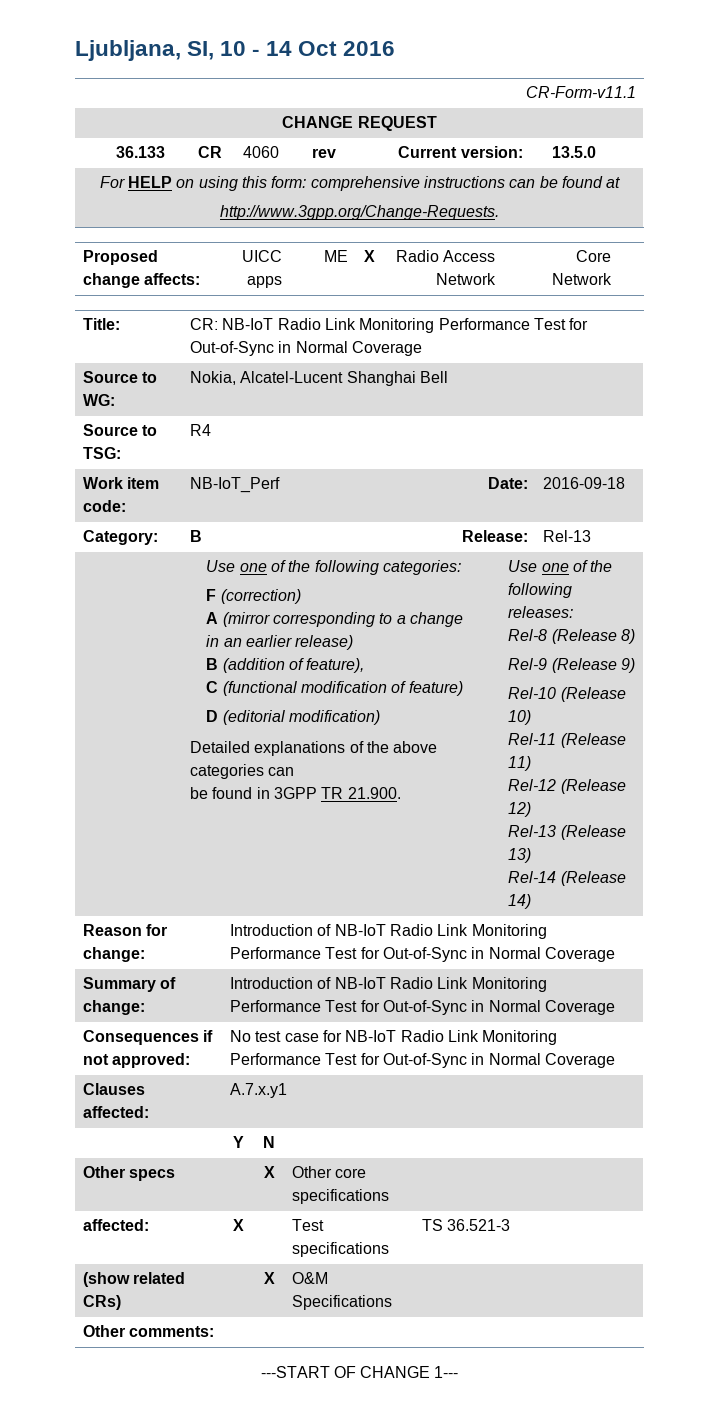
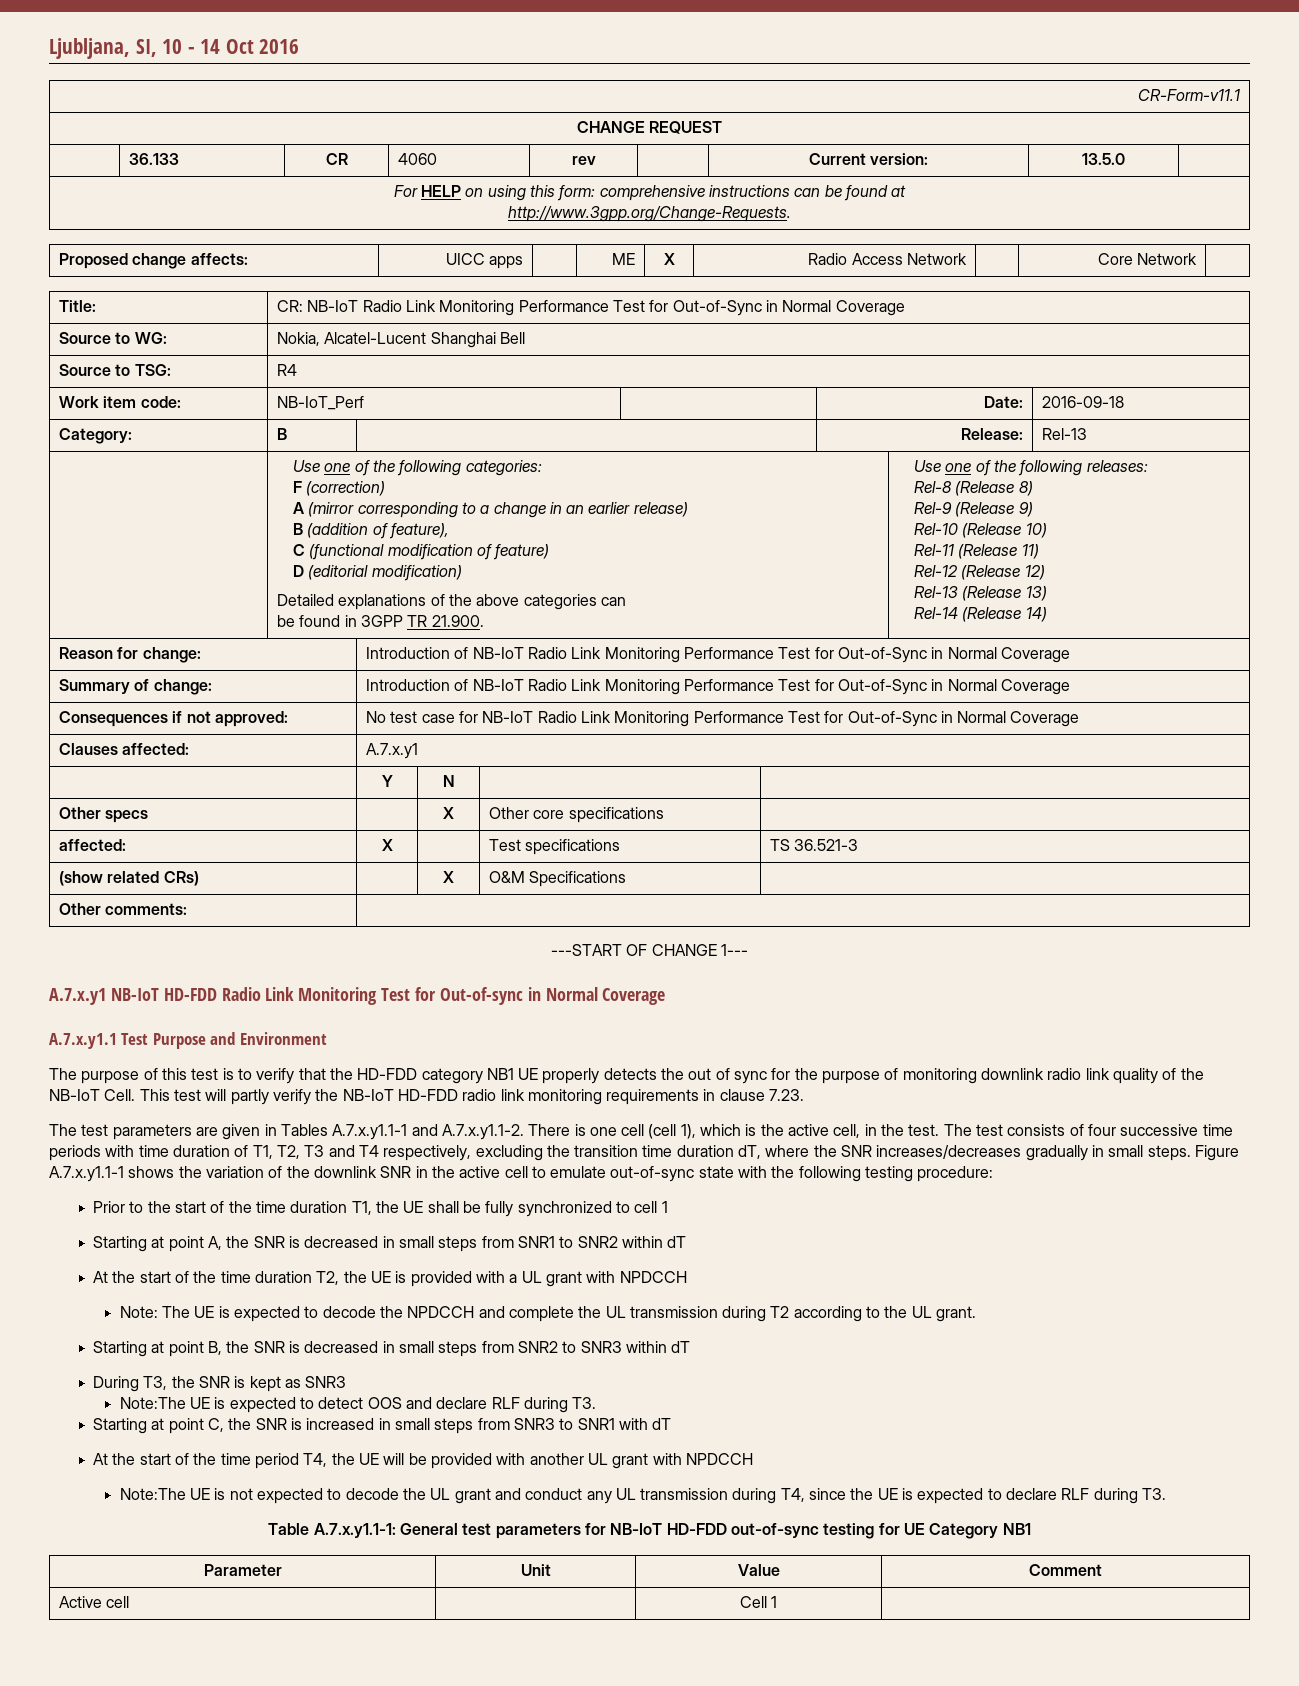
(459, 1372) none -> [49,987,666,1005] [49,1032,327,1049] [49,1068,1204,1084] [49,1089,805,1105] [49,1124,1233,1140] [49,1145,1239,1161] [49,1166,994,1182] [93,1201,668,1217] [93,1236,687,1252] [93,1271,687,1287] [119,1306,977,1322] [93,1341,691,1357] [93,1376,347,1392] [119,1397,597,1413] [93,1418,672,1434] [93,1453,753,1469] [119,1488,1166,1504] [268,1523,1031,1539] [203,1564,282,1576] [520,1564,551,1576] [737,1564,780,1576] [1029,1564,1102,1576] [59,1596,130,1608] [739,1596,778,1608] // A.7.x.y1 NB-IoT HD-FDD Radio Link Monitoring Test for Out-of-sync in Normal Coverage // A.7.x.y1.1 Test Purpose and Environment // The purpose of this test is to verify that the HD-FDD category NB1 UE properly detects the out of sync for the purpose of monitoring downlink radio link quality of the NB-IoT Cell. This test will partly verify the NB-IoT HD-FDD radio link monitoring requirements in clause 7.23. // The test parameters are given in Tables A.7.x.y1.1-1 and A.7.x.y1.1-2. There is one cell (cell 1), which is the active cell, in the test. The test consists of four successive time periods with time duration of T1, T2, T3 and T4 respectively, excluding the transition time duration dT, where the SNR increases/decreases gradually in small steps. Figure A.7.x.y1.1-1 shows the variation of the downlink SNR in the active cell to emulate out-of-sync state with the following testing procedure: // Prior to the start of the time duration T1, the UE shall be fully synchronized to cell 1 // Starting at point A, the SNR is decreased in small steps from SNR1 to SNR2 within dT // At the start of the time duration T2, the UE is provided with a UL grant with NPDCCH // Note: The UE is expected to decode the NPDCCH and complete the UL transmission during T2 according to the UL grant. // Starting at point B, the SNR is decreased in small steps from SNR2 to SNR3 within dT // During T3, the SNR is kept as SNR3 // Note:The UE is expected to detect OOS and declare RLF during T3. // Starting at point C, the SNR is increased in small steps from SNR3 to SNR1 with dT // At the start of the time period T4, the UE will be provided with another UL grant with NPDCCH // Note:The UE is not expected to decode the UL grant and conduct any UL transmission during T4, since the UE is expected to declare RLF during T3. // Table A.7.x.y1.1-1: General test parameters for NB-IoT HD-FDD out-of-sync testing for UE Category NB1 // Parameter | Unit | Value | Comment // Active cell | | Cell 1 |

